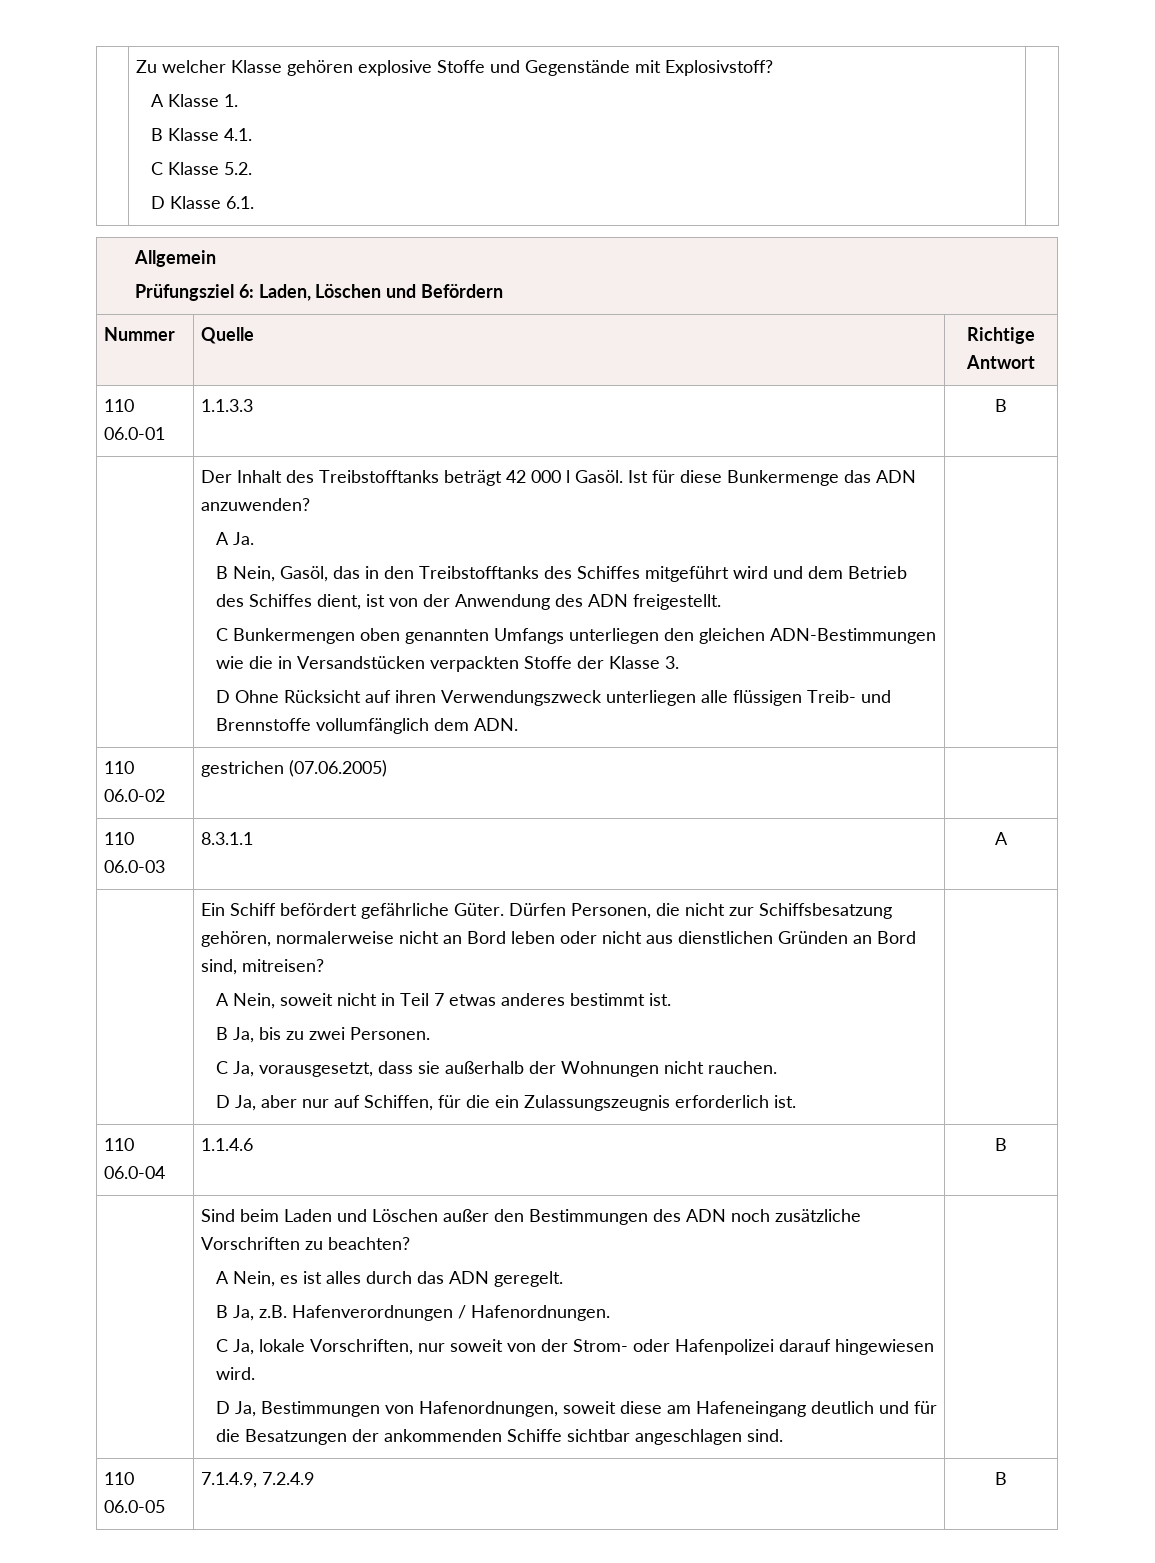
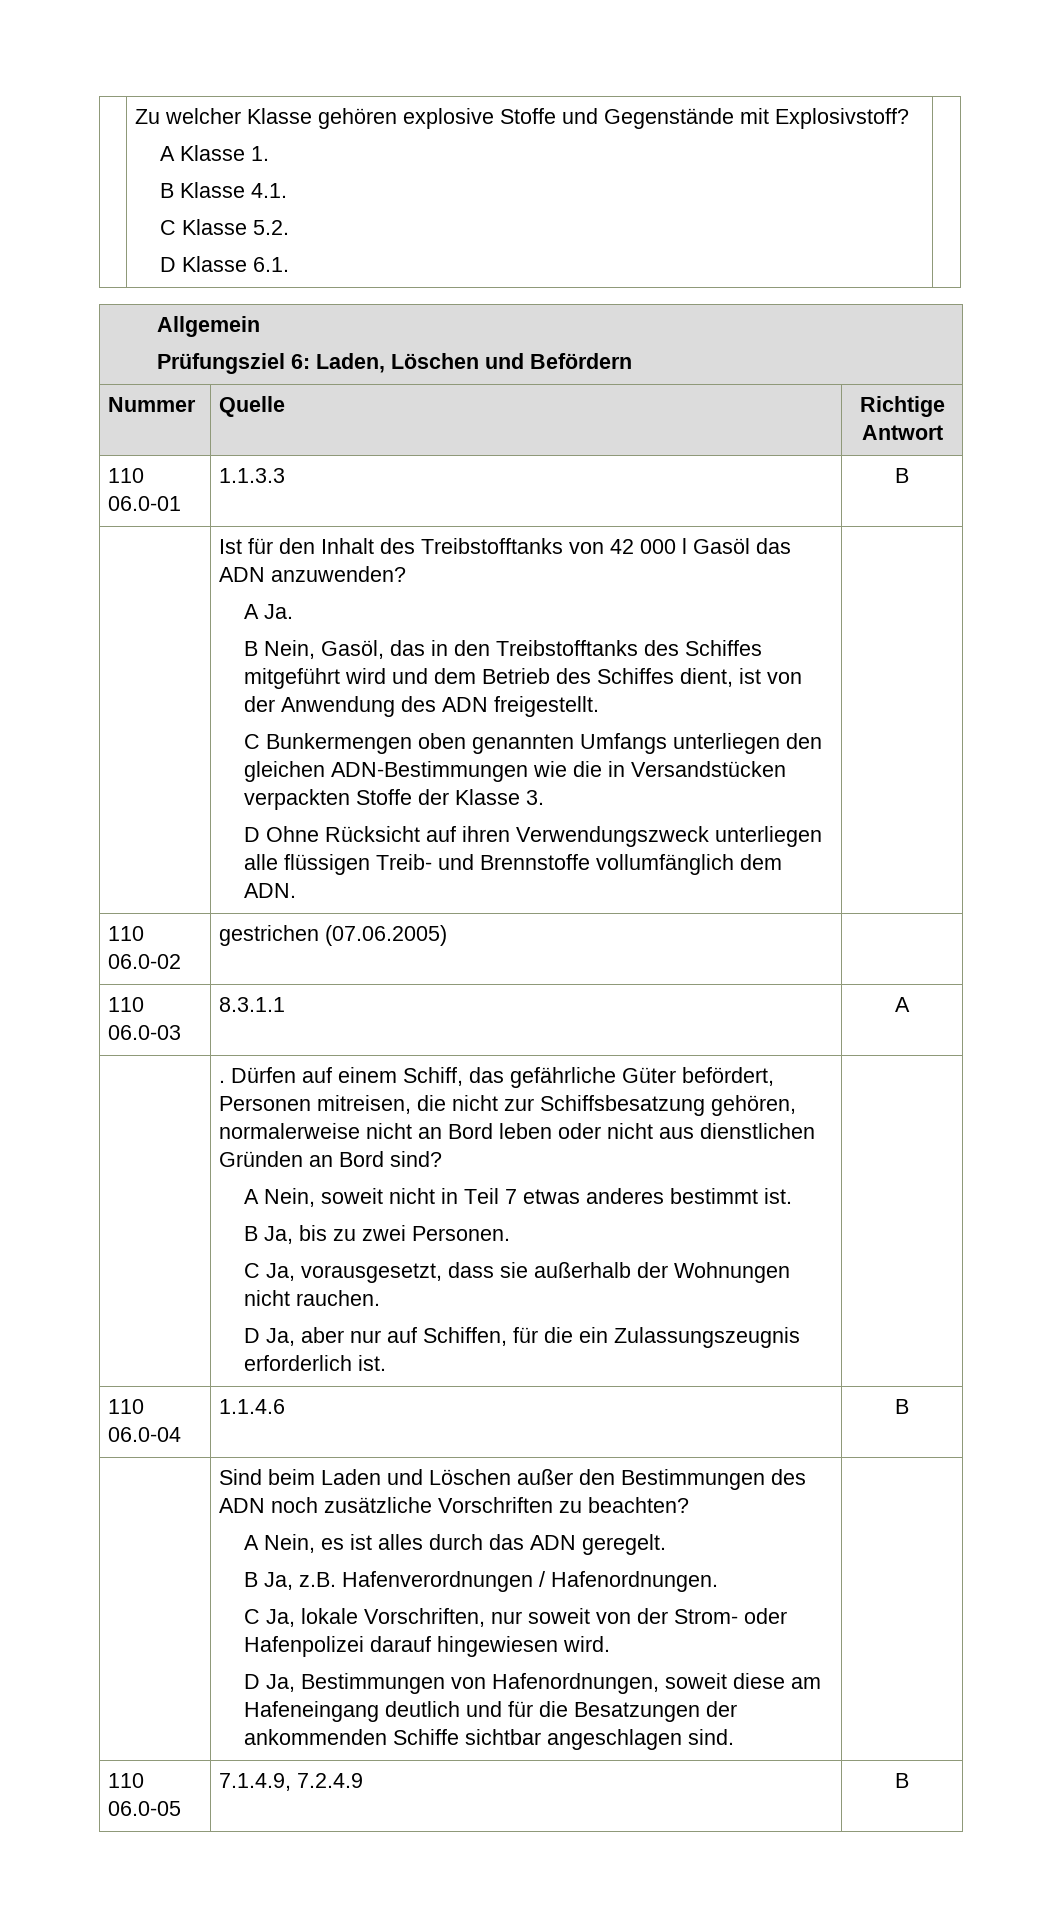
[200,470,232,483] Der -> [218,538,315,554] Ist für den
[443,470,502,486] beträgt -> [568,542,604,554] von
[574,470,839,486] Gasöl. Ist für diese Bunkermenge -> [692,538,750,554] Gasöl
[200,903,651,919] Ein Schiff befördert gefährliche Güter. Dürfen Personen, -> [218,1067,774,1088] [218,1095,411,1114] . Dürfen auf einem Schiff, das gefährliche Güter befördert, Personen mitreisen,
[200,959,324,975] sind, mitreisen? -> [389,1151,442,1167] sind?

